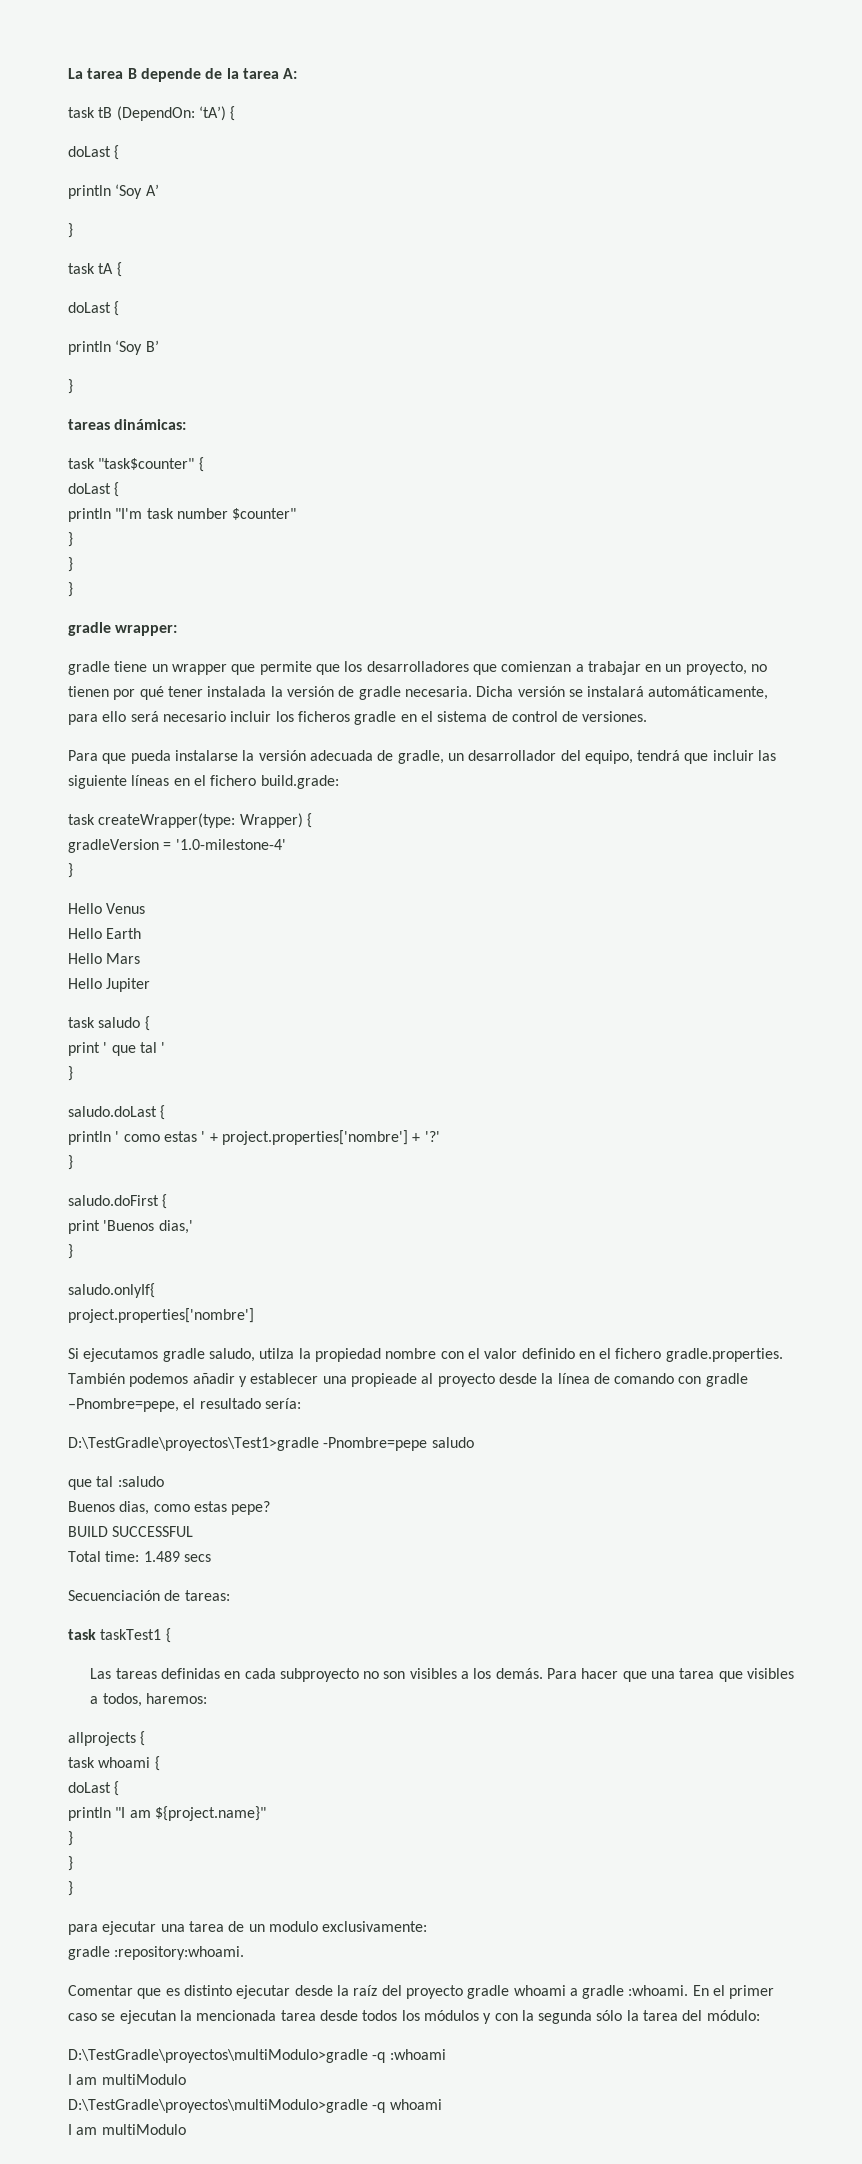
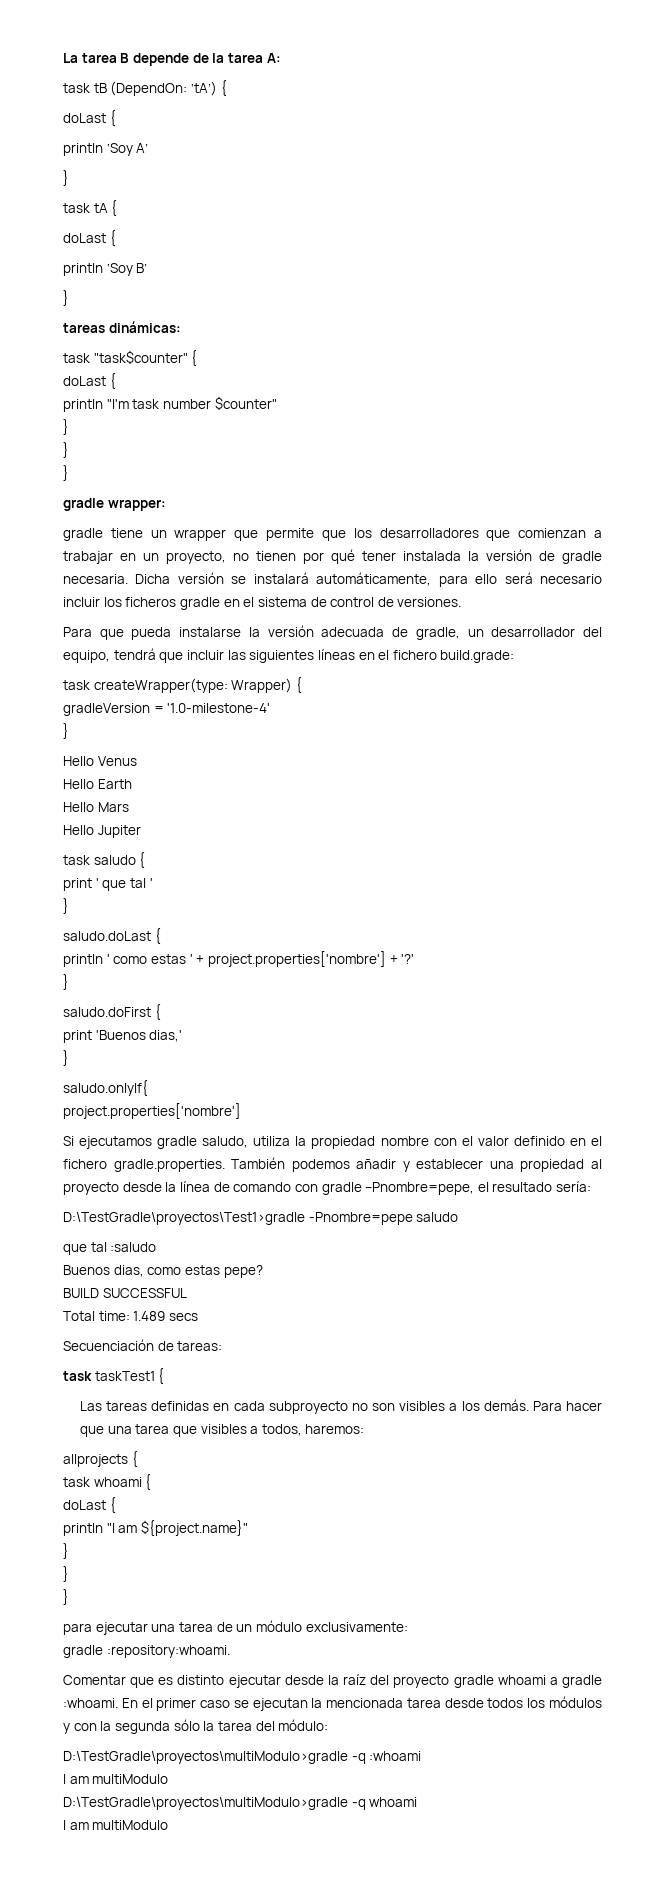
[68,775,127,789] siguiente -> [249,650,315,663] siguientes
[259,1348,295,1359] utilza -> [253,1136,291,1146] utiliza
[350,1373,417,1387] propieade -> [520,1159,585,1172] propiedad
[268,1921,318,1932] modulo -> [255,1620,302,1632] módulo

